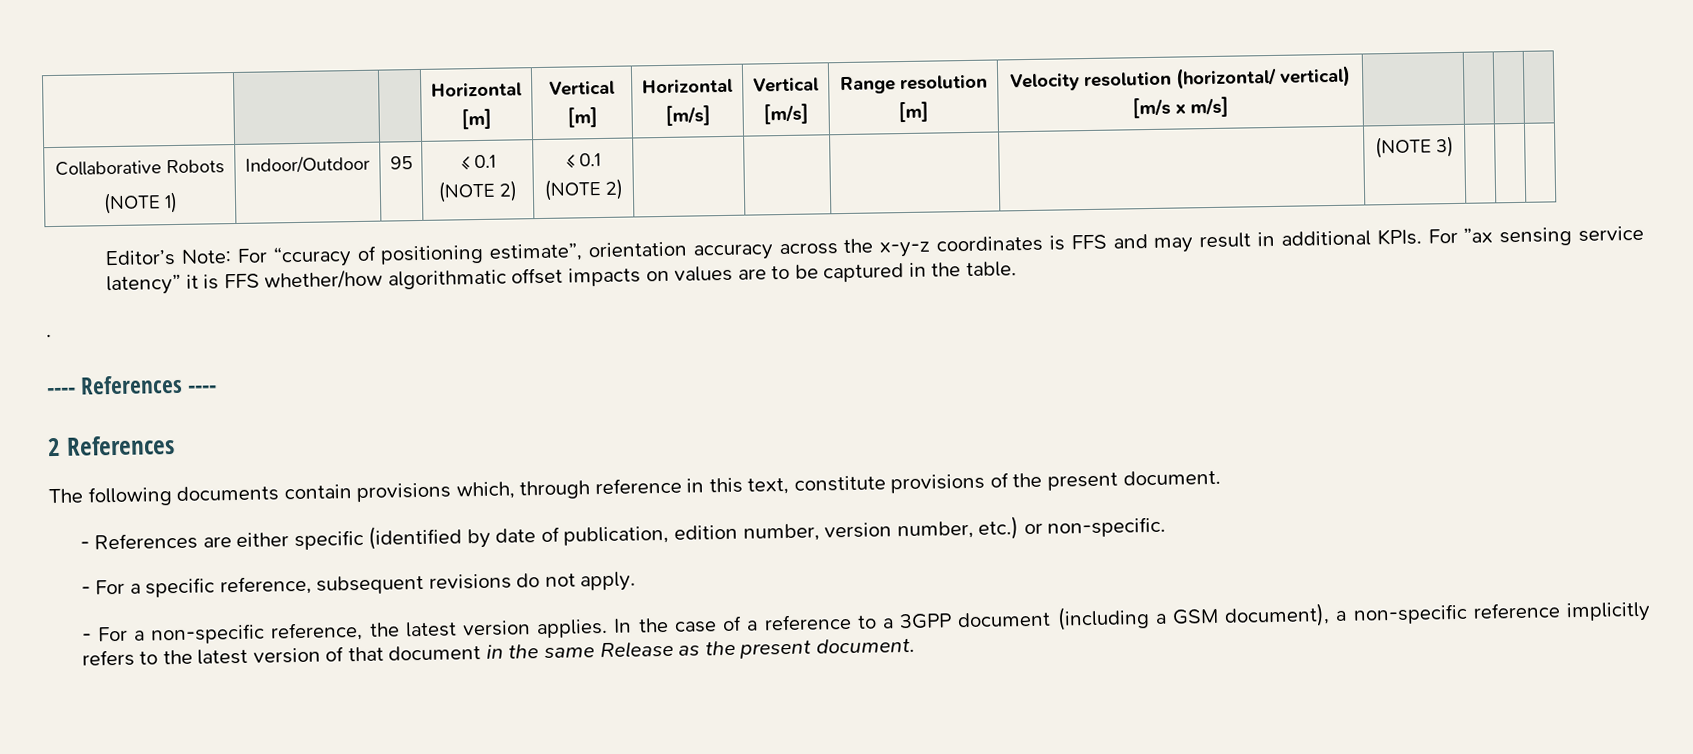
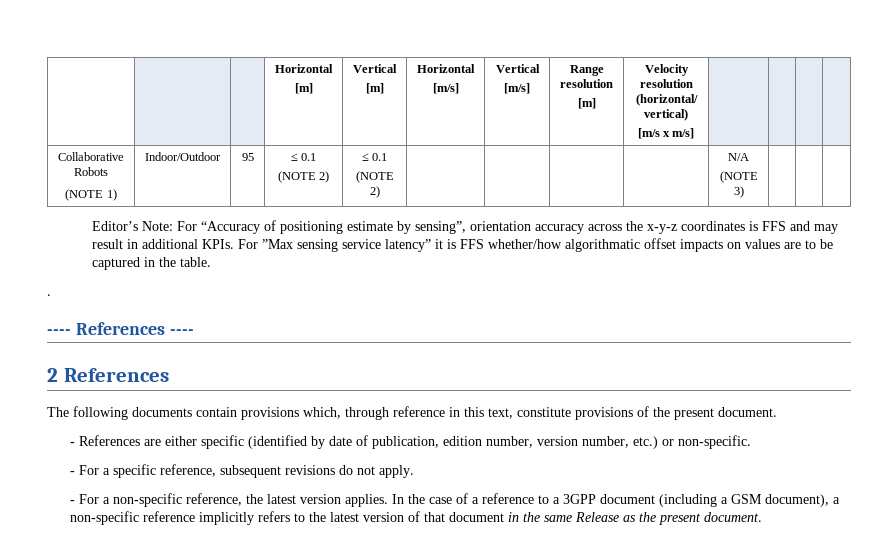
(624, 189) none -> [728,153,749,161] N/A //
[272,246,352,268] “ccuracy -> [201,221,261,234] “Accuracy
[489,242,584,262] estimate”, -> [347,221,467,234] estimate by sensing”,
[1463,227,1494,243] ”ax -> [262,239,294,249] ”Max

